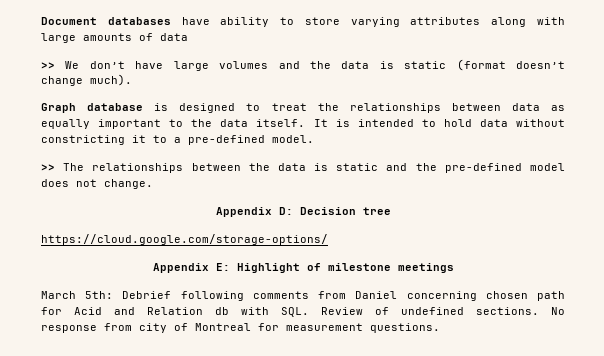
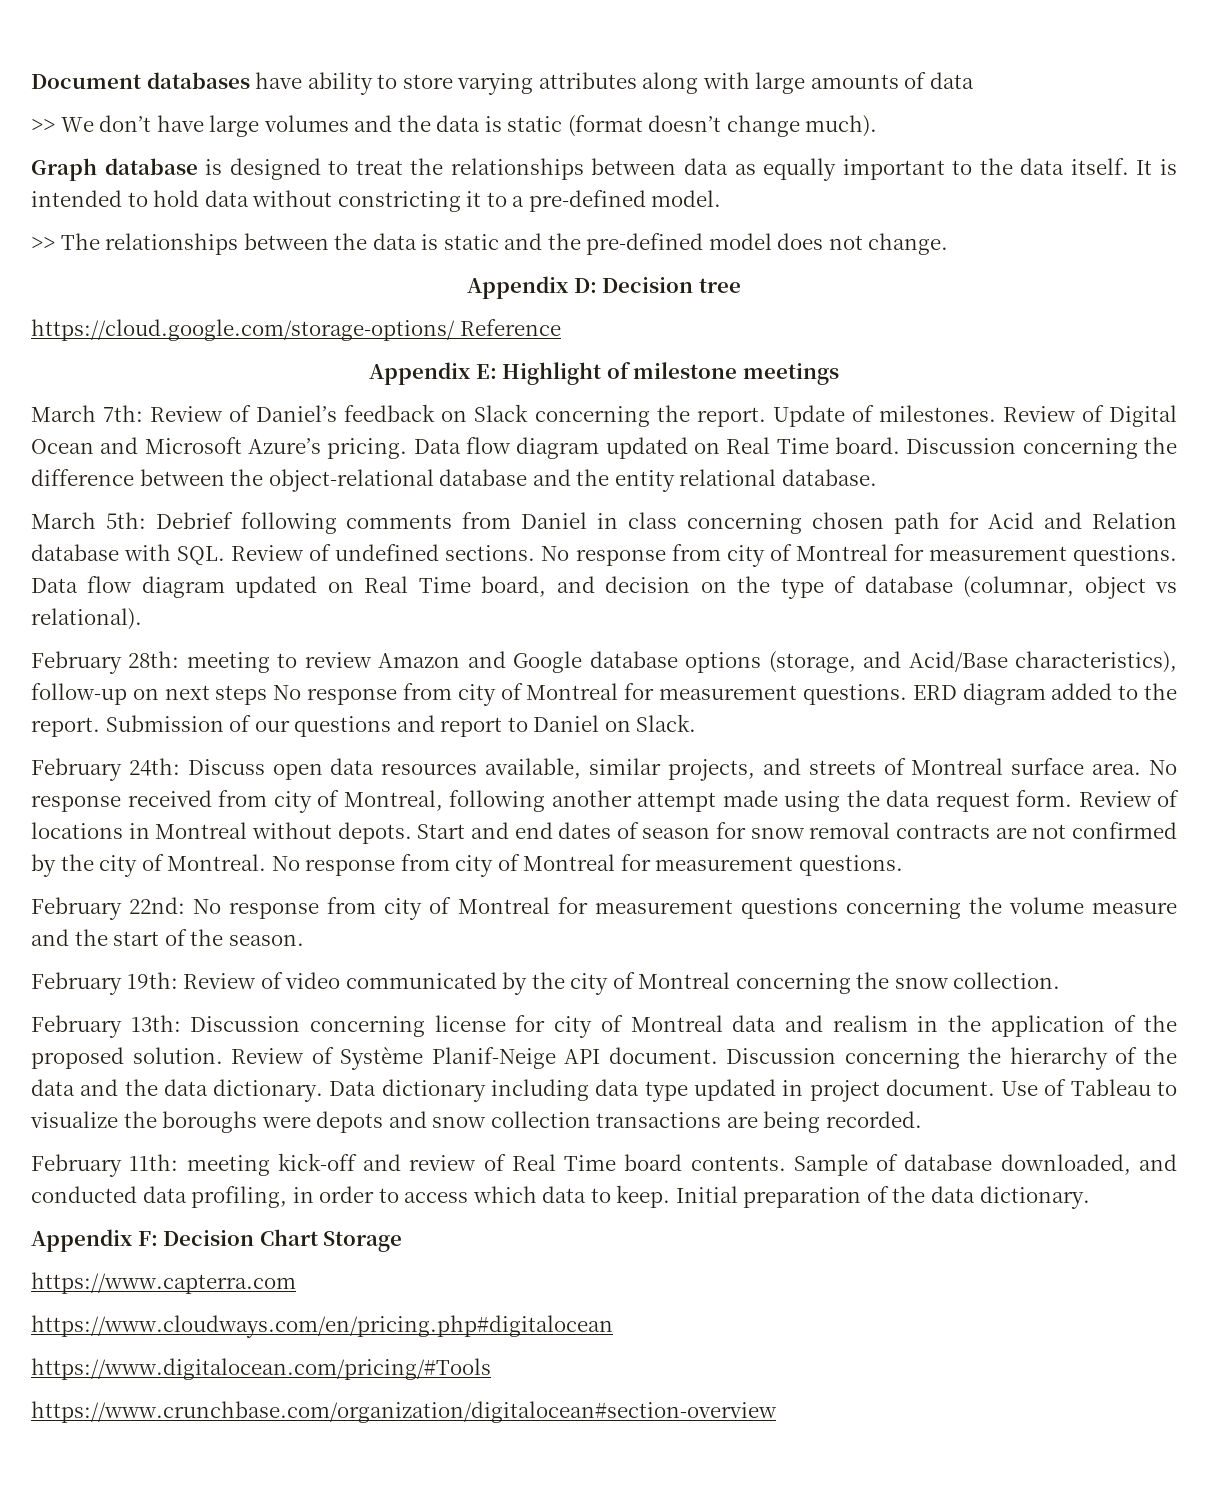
(328, 239) none -> [459,319,561,336] Reference
(454, 268) none -> [31,404,1177,427] [31,437,1178,459] [31,469,877,492] // March 7th: Review of Daniel’s feedback on Slack concerning the report. Update of milestones. Review of Digital Ocean and Microsoft Azure’s pricing. Data flow diagram updated on Real Time board. Discussion concerning the difference between the object-relational database and the entity relational database.
(398, 295) none -> [597,512,677,529] in class
[215,307,229,315] db -> [31,544,119,561] database
(440, 328) none -> [31,576,1178,599] [31,608,142,630] [31,651,1177,674] [31,683,1177,706] [31,714,697,737] [31,758,1178,781] [31,790,1179,813] [31,822,1177,844] [31,854,903,877] [31,897,1177,920] [31,929,304,946] [31,972,1061,995] [31,1015,1177,1038] [31,1047,1177,1070] [31,1079,1177,1102] [30,1111,922,1133] [31,1153,1177,1177] [31,1185,1090,1209] [31,1229,403,1252] [31,1272,296,1294] [31,1315,613,1338] [31,1358,491,1380] [31,1401,777,1423] Data flow diagram updated on Real Time board, and decision on the type of database (columnar, object vs relational). // February 28th: meeting to review Amazon and Google database options (storage, and Acid/Base characteristics), follow-up on next steps No response from city of Montreal for measurement questions. ERD diagram added to the report. Submission of our questions and report to Daniel on Slack. // February 24th: Discuss open data resources available, similar projects, and streets of Montreal surface area. No response received from city of Montreal, following another attempt made using the data request form. Review of locations in Montreal without depots. Start and end dates of season for snow removal contracts are not confirmed by the city of Montreal. No response from city of Montreal for measurement questions. // February 22nd: No response from city of Montreal for measurement questions concerning the volume measure and the start of the season. // February 19th: Review of video communicated by the city of Montreal concerning the snow collection. // February 13th: Discussion concerning license for city of Montreal data and realism in the application of the proposed solution. Review of Système Planif-Neige API document. Discussion concerning the hierarchy of the data and the data dictionary. Data dictionary including data type updated in project document. Use of Tableau to visualize the boroughs were depots and snow collection transactions are being recorded. // February 11th: meeting kick-off and review of Real Time board contents. Sample of database downloaded, and conducted data profiling, in order to access which data to keep. Initial preparation of the data dictionary. // Appendix F: Decision Chart Storage // https://www.capterra.com // https://www.cloudways.com/en/pricing.php#digitalocean // https://www.digitalocean.com/pricing/#Tools // https://www.crunchbase.com/organization/digitalocean#section-overview

